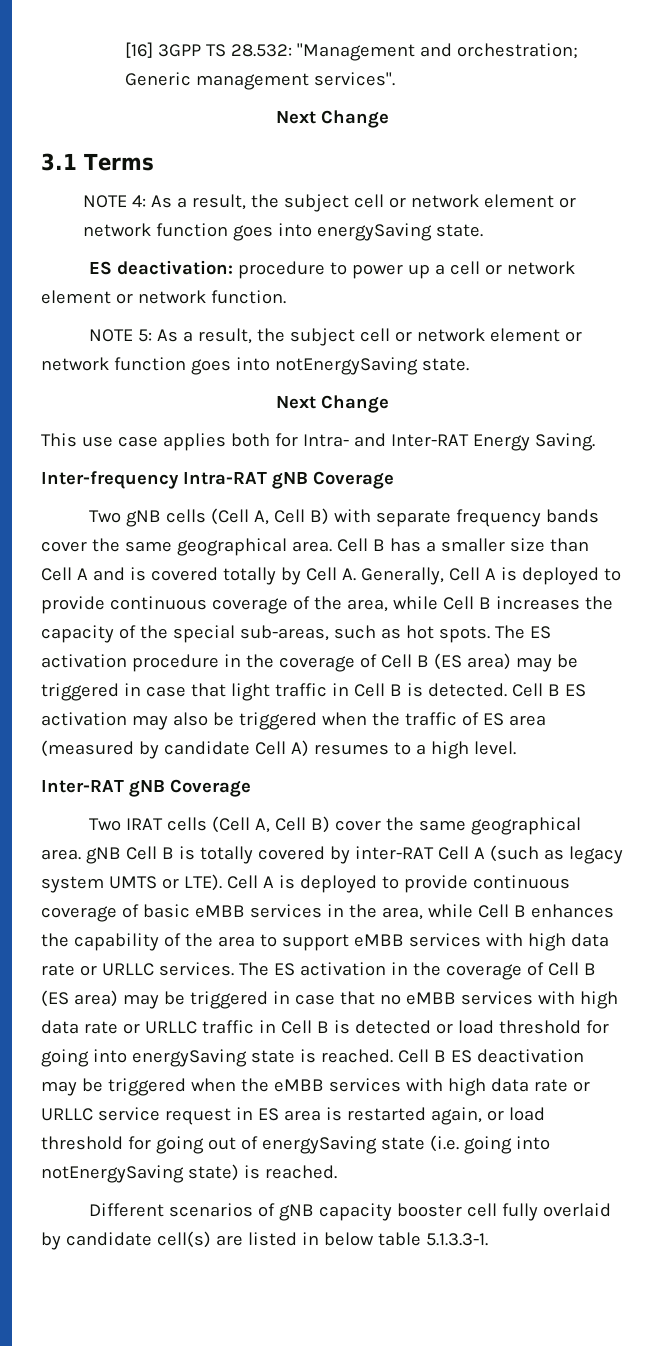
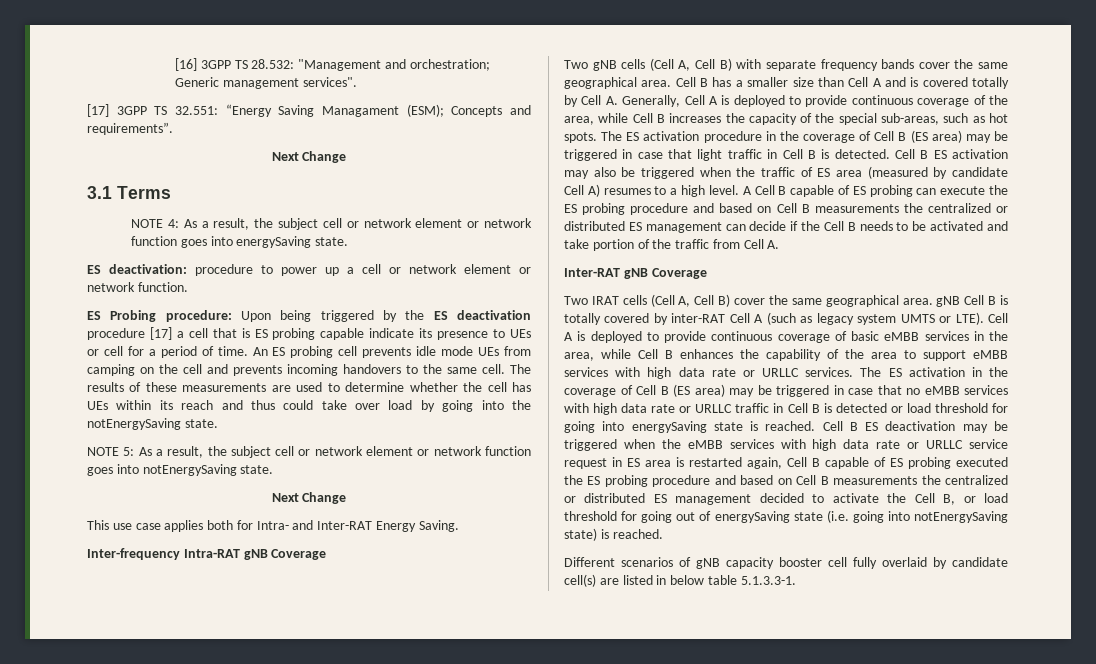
(396, 79) none -> [87,104,531,117] [87,122,173,135] // [17] 3GPP TS 32.551: “Energy Saving Managament (ESM); Concepts and requirements”.
(286, 297) none -> [87,310,531,322] [87,327,531,340] [87,346,531,358] [87,364,531,376] [87,382,531,392] [87,400,531,412] [87,418,218,430] // ES Probing procedure: Upon being triggered by the ES deactivation procedure [17] a cell that is ES probing capable indicate its presence to UEs or cell for a period of time. An ES probing cell prevents idle mode UEs from camping on the cell and prevents incoming handovers to the same cell. The results of these measurements are used to determine whether the cell has UEs within its reach and thus could take over load by going into the notEnergySaving state.
(516, 748) none -> [742,185,1008,197] [564,203,1008,215] [564,221,1009,233] [564,239,780,251] A Cell B capable of ES probing can execute the ES probing procedure and based on Cell B measurements the centralized or distributed ES management can decide if the Cell B needs to be activated and take portion of the traffic from Cell A.
(482, 1116) none -> [787,457,1008,469] [564,475,1008,487] [564,493,956,505] Cell B capable of ES probing executed the ES probing procedure and based on Cell B measurements the centralized or distributed ES management decided to activate the Cell B,

